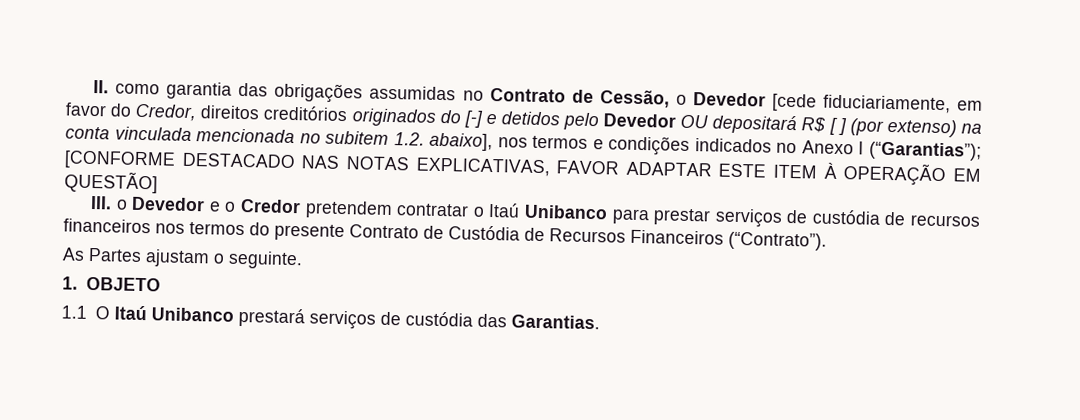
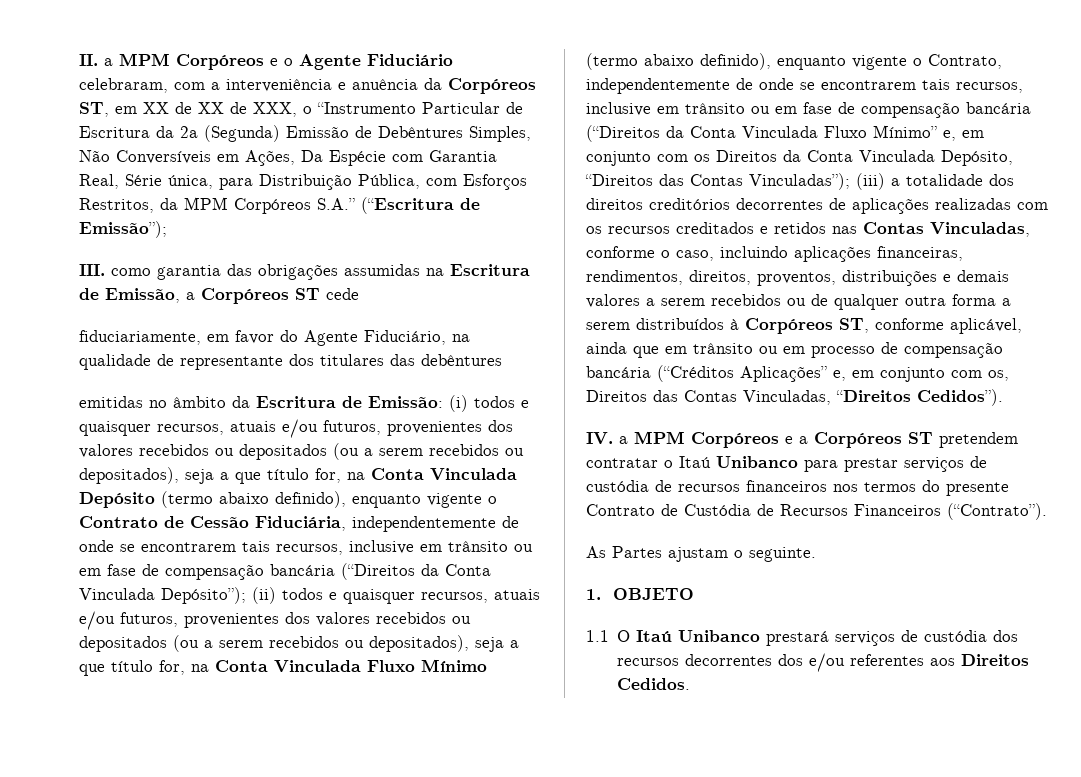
(110, 87) none -> [104,53,453,70] [79,78,536,94] [79,102,523,117] [79,125,531,142] [79,150,497,166] [79,174,527,190] [79,197,480,214] [79,221,167,238] [79,264,105,276] a MPM Corpóreos e o Agente Fiduciário celebraram, com a interveniência e anuência da Corpóreos ST, em XX de XX de XXX, o “Instrumento Particular de Escritura da 2a (Segunda) Emissão de Debêntures Simples, Não Conversíveis em Ações, Da Espécie com Garantia Real, Série única, para Distribuição Pública, com Esforços Restritos, da MPM Corpóreos S.A.” (“Escritura de Emissão”); // III.
[462,87,984,114] [65,102,982,138] [65,126,982,161] [64,150,981,187] [64,170,158,194] [90,195,302,214] no Contrato de Cessão, o Devedor [cede fiduciariamente, em favor do Credor, direitos creditórios originados do [-] e detidos pelo Devedor OU depositará R$ [ ] (por extenso) na conta vinculada mencionada no subitem 1.2. abaixo], nos termos e condições indicados no Anexo I (“Garantias”); [CONFORME DESTACADO NAS NOTAS EXPLICATIVAS, FAVOR ADAPTAR ESTE ITEM À OPERAÇÃO EM QUESTÃO] // III. o Devedor e o Credor -> [426,264,530,276] [79,288,359,304] [79,330,470,346] [79,354,502,370] [79,395,529,412] [79,419,513,438] [79,443,524,460] [79,467,517,484] [79,491,497,508] [79,516,519,532] [79,540,533,555] [79,563,491,580] [79,587,540,604] [79,611,471,630] [79,635,519,652] [79,659,487,676] [586,53,1002,70] [586,78,1023,94] [586,102,1031,118] [586,125,984,142] [586,150,1013,166] [585,173,1014,190] [586,198,1048,214] [586,222,1030,237] [586,246,963,262] [586,270,1009,286] [586,294,1011,310] [586,318,1022,334] [586,342,1003,358] [586,365,1009,382] [586,389,1003,406] [586,431,933,448] na Escritura de Emissão, a Corpóreos ST cede // fiduciariamente, em favor do Agente Fiduciário, na qualidade de representante dos titulares das debêntures // emitidas no âmbito da Escritura de Emissão: (i) todos e quaisquer recursos, atuais e/ou futuros, provenientes dos valores recebidos ou depositados (ou a serem recebidos ou depositados), seja a que título for, na Conta Vinculada Depósito (termo abaixo definido), enquanto vigente o Contrato de Cessão Fiduciária, independentemente de onde se encontrarem tais recursos, inclusive em trânsito ou em fase de compensação bancária (“Direitos da Conta Vinculada Depósito”); (ii) todos e quaisquer recursos, atuais e/ou futuros, provenientes dos valores recebidos ou depositados (ou a serem recebidos ou depositados), seja a que título for, na Conta Vinculada Fluxo Mínimo (termo abaixo definido), enquanto vigente o Contrato, independentemente de onde se encontrarem tais recursos, inclusive em trânsito ou em fase de compensação bancária (“Direitos da Conta Vinculada Fluxo Mínimo” e, em conjunto com os Direitos da Conta Vinculada Depósito, “Direitos das Contas Vinculadas”); (iii) a totalidade dos direitos creditórios decorrentes de aplicações realizadas com os recursos creditados e retidos nas Contas Vinculadas, conforme o caso, incluindo aplicações financeiras, rendimentos, direitos, proventos, distribuições e demais valores a serem recebidos ou de qualquer outra forma a serem distribuídos à Corpóreos ST, conforme aplicável, ainda que em trânsito ou em processo de compensação bancária (“Créditos Aplicações” e, em conjunto com os, Direitos das Contas Vinculadas, “Direitos Cedidos”). // IV. a MPM Corpóreos e a Corpóreos ST
[476,313,600,330] das Garantias. -> [993,630,1019,642] [617,653,1030,672] [617,678,691,690] dos recursos decorrentes dos e/ou referentes aos Direitos Cedidos.

